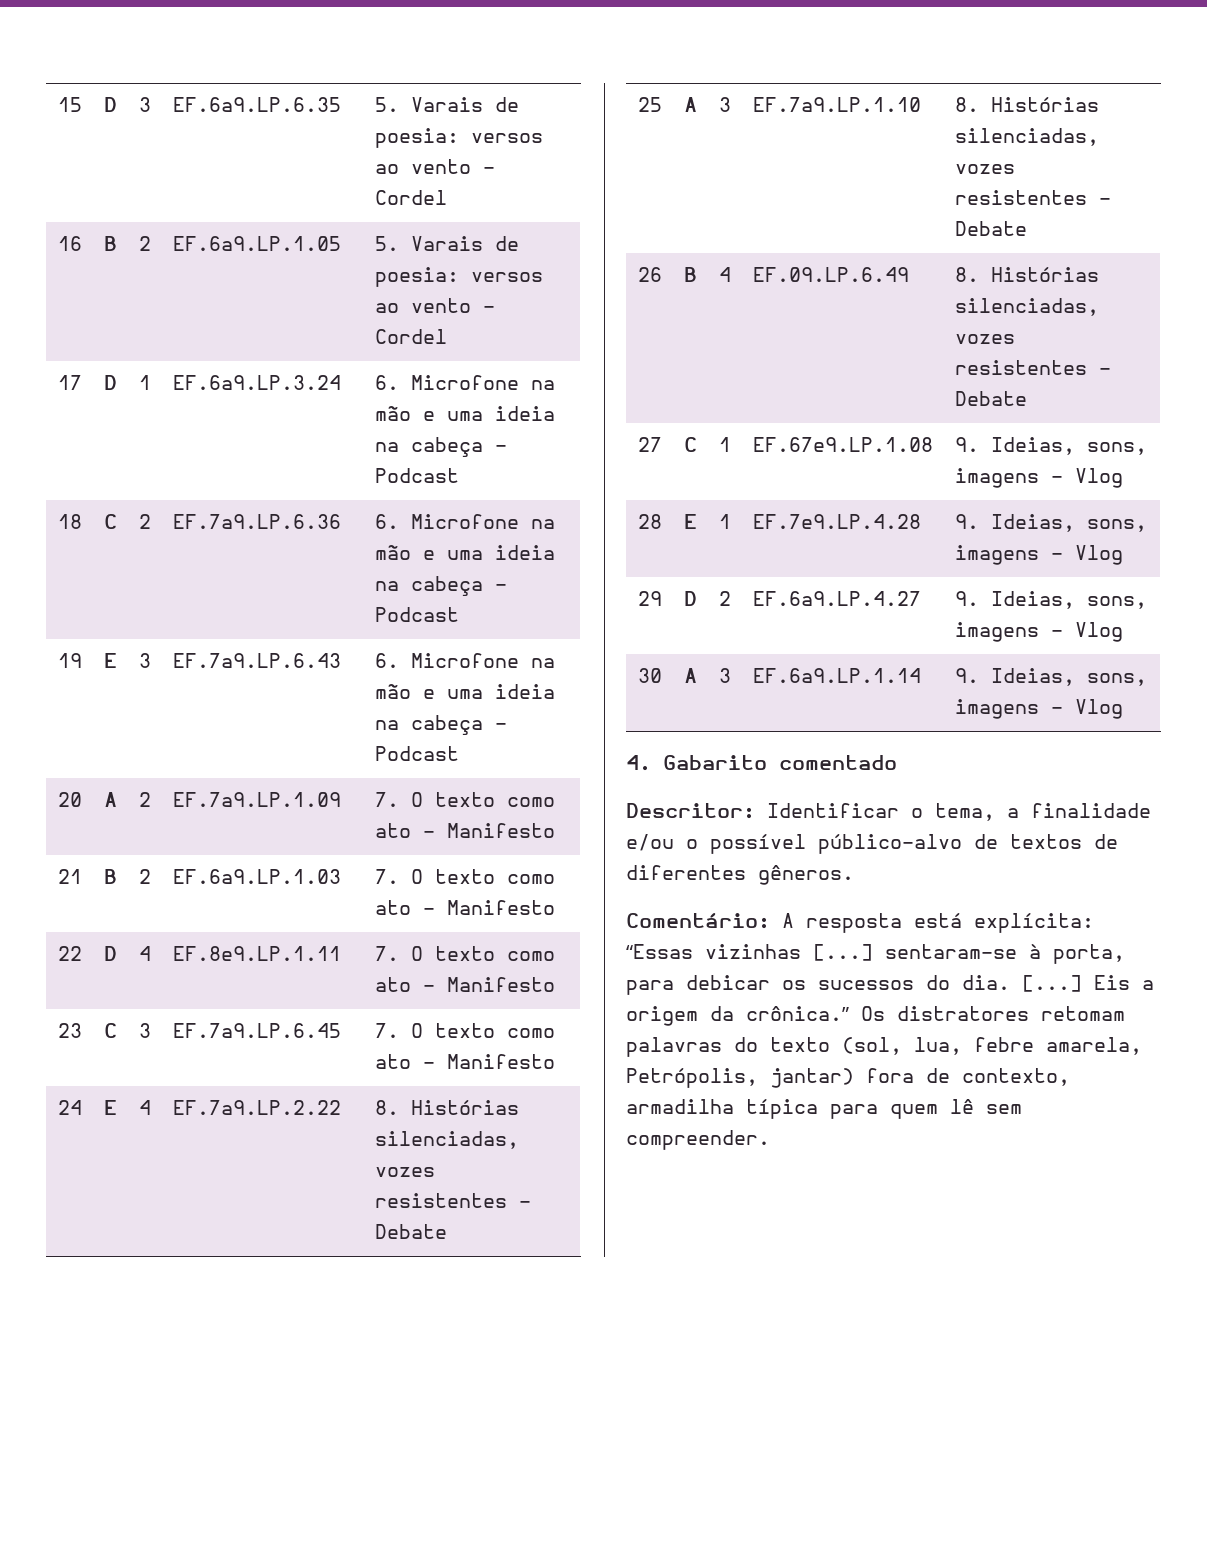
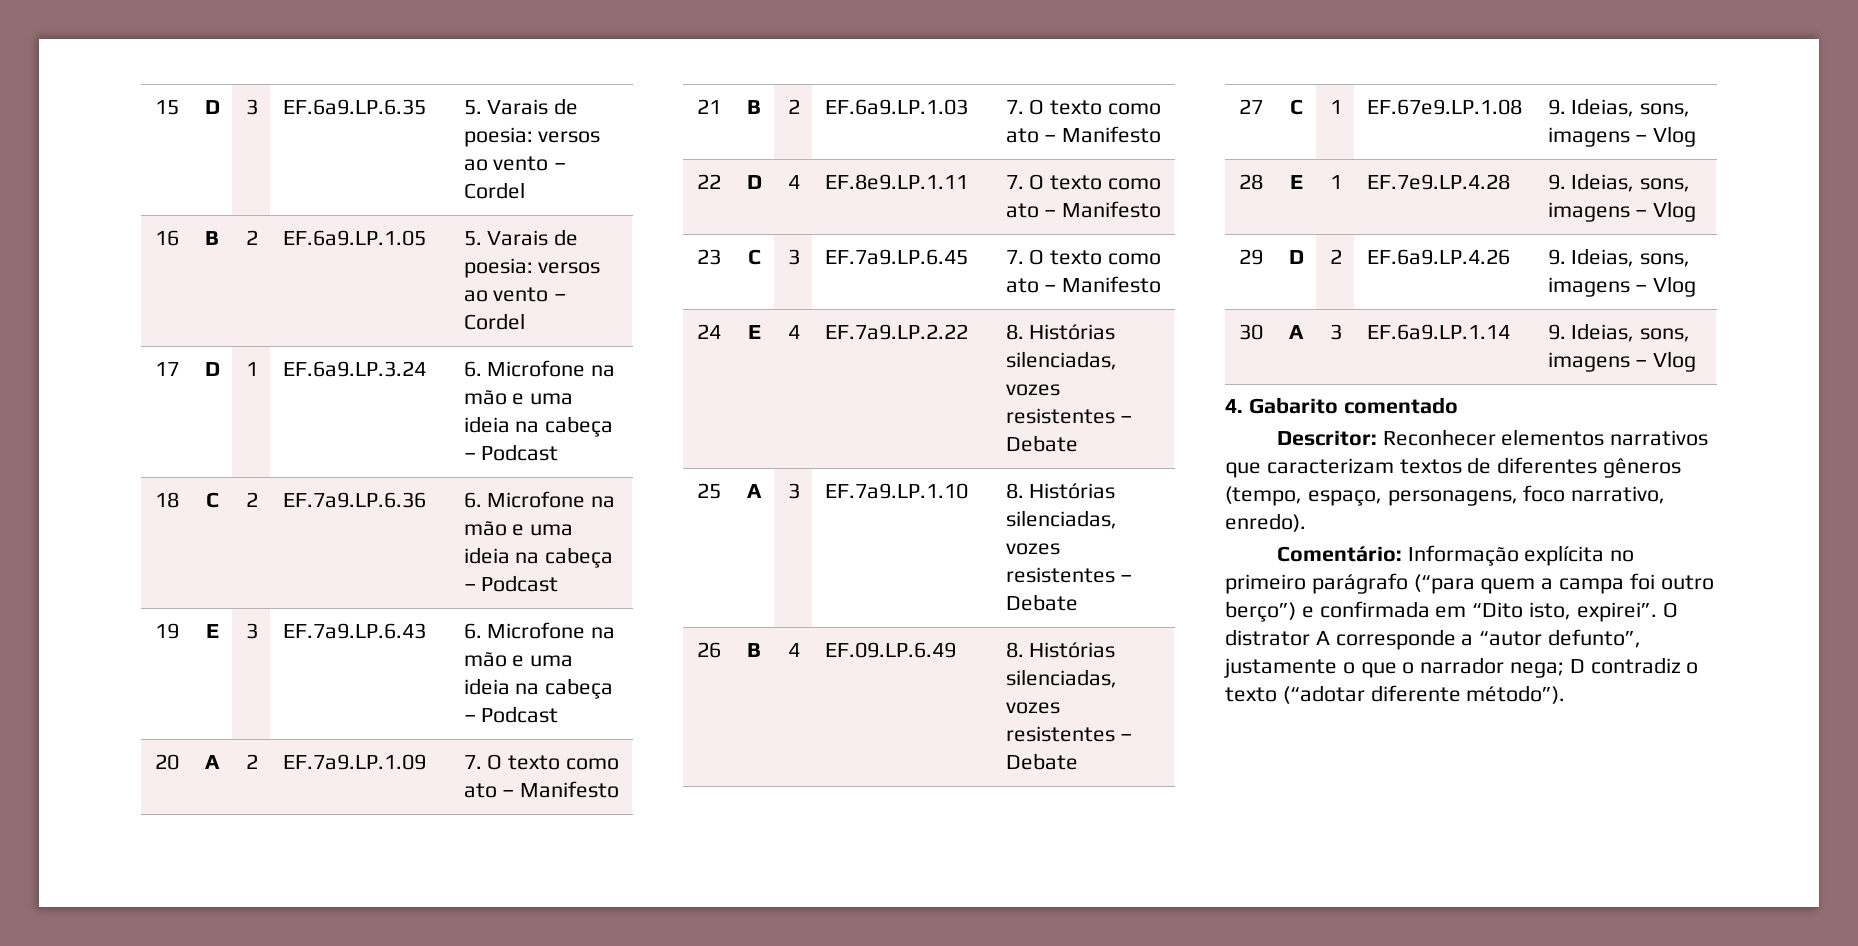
[752,591,921,606] EF.6a9.LP.4.27 -> [1366,249,1510,265] EF.6a9.LP.4.26
[767,803,1151,821] [626,834,1118,854] [626,865,854,885] [626,913,1094,933] [626,944,1125,964] [626,975,1154,995] [626,1006,1125,1026] [626,1037,1142,1057] [626,1068,1070,1088] [626,1099,1022,1119] [626,1130,770,1150] Identificar o tema, a finalidade e/ou o possível público-alvo de textos de diferentes gêneros. // Comentário: A resposta está explícita: “Essas vizinhas [...] sentaram-se à porta, para debicar os sucessos do dia. [...] Eis a origem da crônica.” Os distratores retomam palavras do texto (sol, lua, febre amarela, Petrópolis, jantar) fora de contexto, armadilha típica para quem lê sem compreender. -> [1382,429,1709,446] [1225,457,1682,478] [1225,485,1666,506] [1225,513,1306,532] [1276,545,1635,566] [1225,573,1714,594] [1225,601,1678,622] [1225,629,1642,650] [1224,657,1699,678] [1225,685,1566,704] Reconhecer elementos narrativos que caracterizam textos de diferentes gêneros (tempo, espaço, personagens, foco narrativo, enredo). // Comentário: Informação explícita no primeiro parágrafo (“para quem a campa foi outro berço”) e confirmada em “Dito isto, expirei”. O distrator A corresponde a “autor defunto”, justamente o que o narrador nega; D contradiz o texto (“adotar diferente método”).

